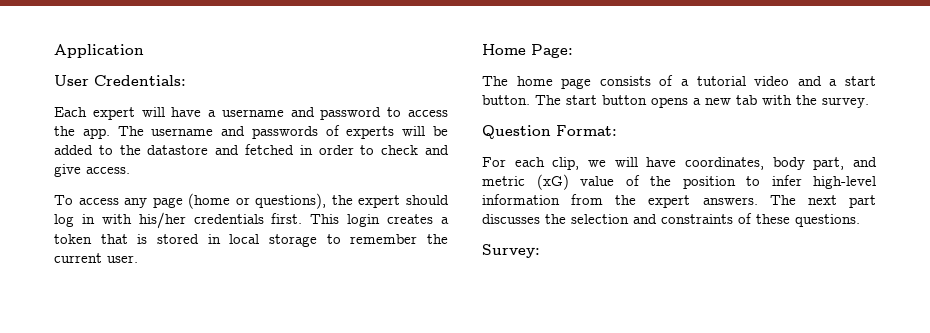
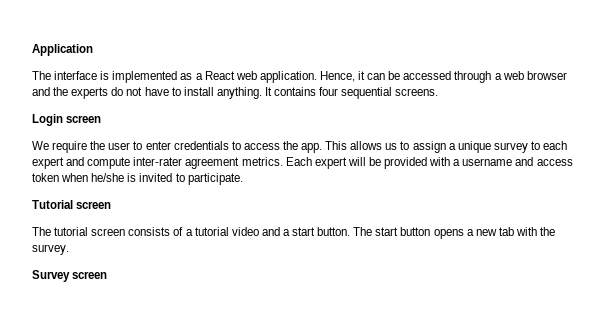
[54,75,186,86] [54,107,448,120] [54,125,448,139] [54,144,450,155] [54,164,130,177] [54,193,449,209] [54,212,450,229] [54,234,449,247] [54,253,138,263] [482,44,573,58] [482,76,592,89] User Credentials: // Each expert will have a username and password to access the app. The username and passwords of experts will be added to the datastore and fetched in order to check and give access. // To access any page (home or questions), the expert should log in with his/her credentials first. This login creates a token that is stored in local storage to remember the current user. // Home Page: // The home page -> [32,71,567,83] [32,87,439,99] [32,114,102,126] [32,141,568,153] [32,157,573,169] [32,173,243,185] [32,200,112,209] [32,227,126,236] The interface is implemented as a React web application. Hence, it can be accessed through a web browser and the experts do not have to install anything. It contains four sequential screens. // Login screen // We require the user to enter credentials to access the app. This allows us to assign a unique survey to each expert and compute inter-rater agreement metrics. Each expert will be provided with a username and access token when he/she is invited to participate. // Tutorial screen // The tutorial screen
[482,125,617,139] [482,157,877,170] [482,174,876,190] [482,194,876,208] [482,213,860,227] [482,244,540,258] Question Format: // For each clip, we will have coordinates, body part, and metric (xG) value of the position to infer high-level information from the expert answers. The next part discusses the selection and constraints of these questions. // Survey: -> [32,270,108,282] Survey screen

